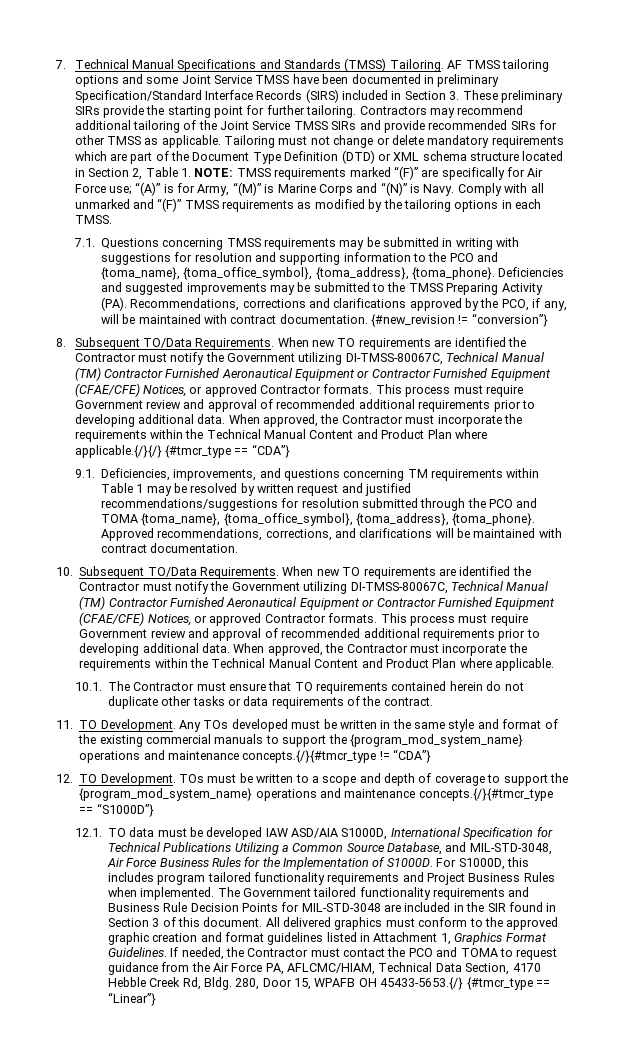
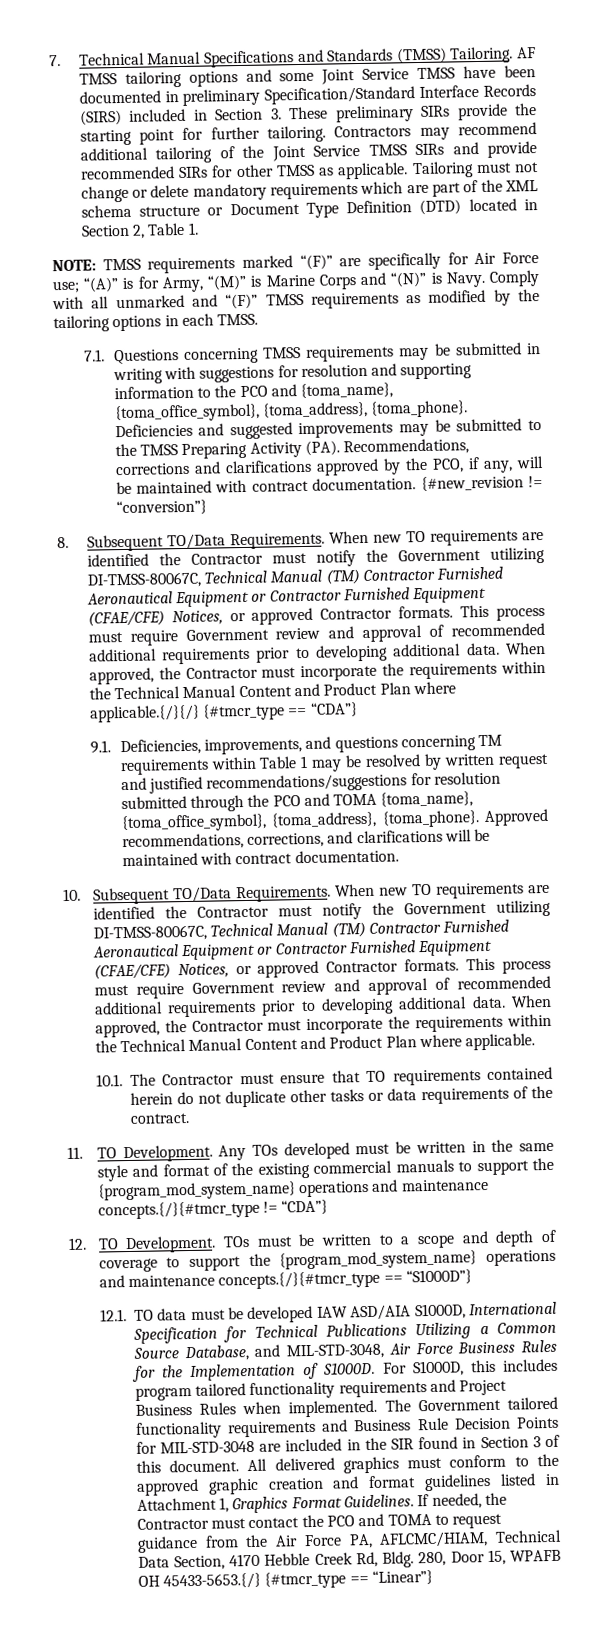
[192,150,520,164] Document Type Definition (DTD) or XML schema structure -> [505,180,538,192] [80,199,462,218] XML schema structure or Document Type Definition (DTD)
(192, 172) none -> (199, 228) //

